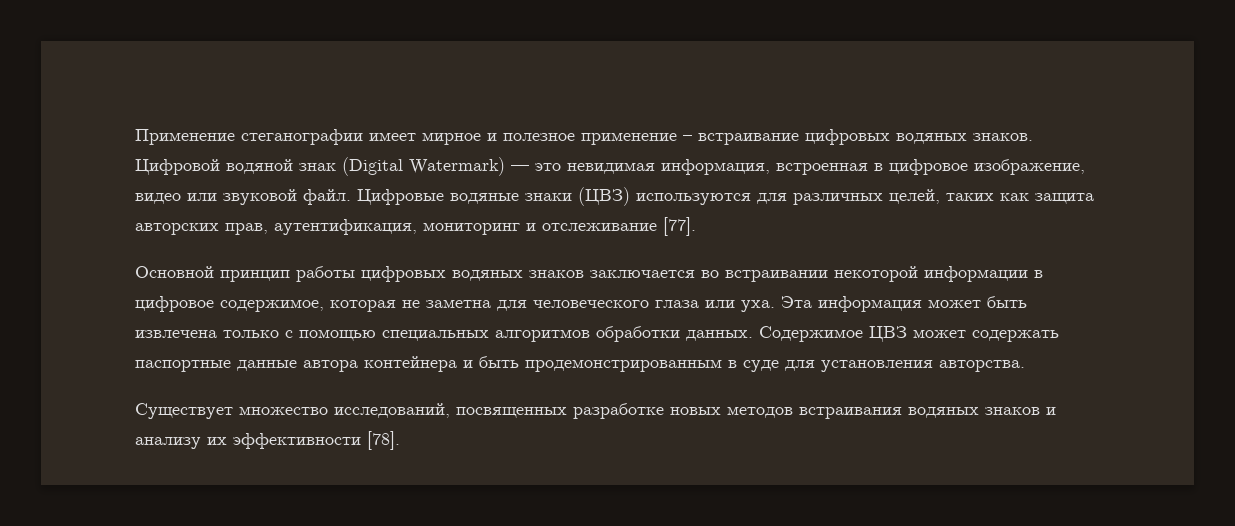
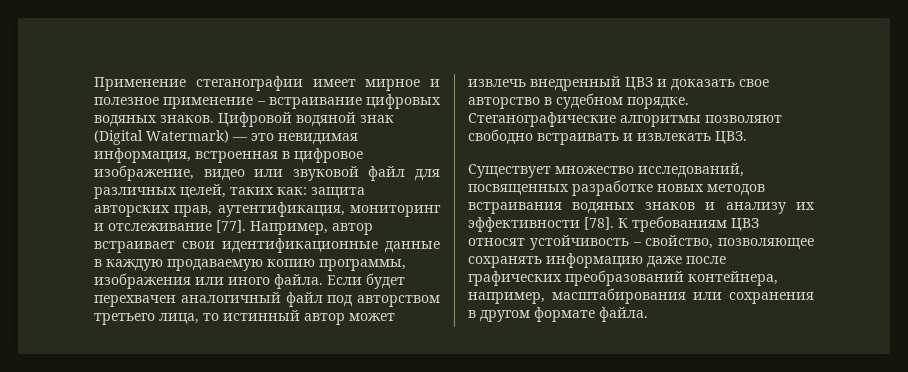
[303,187,751,206] файл. Цифровые водяные знаки (ЦВЗ) используются -> [368,166,406,181] файл
[1000,193,1029,201] как -> [277,187,307,195] как:
[135,266,1043,282] [135,296,1027,312] [135,326,1059,342] [135,356,1025,372] // Основной принцип работы цифровых водяных знаков заключается во встраивании некоторой информации в цифровое содержимое, которая не заметна для человеческого глаза или уха. Эта информация может быть извлечена только с помощью специальных алгоритмов обработки данных. Содержимое ЦВЗ может содержать паспортные данные автора контейнера и быть продемонстрированным в суде для установления авторства. -> [250,221,373,235] [94,238,440,253] [94,259,406,271] [94,273,405,289] [94,292,440,307] [94,310,395,325] [468,76,769,91] [468,93,689,109] [468,112,782,127] [468,129,747,145] Например, автор встраивает свои идентификационные данные в каждую продаваемую копию программы, изображения или иного файла. Если будет перехвачен аналогичный файл под авторством третьего лица, то истинный автор может извлечь внедренный ЦВЗ и доказать свое авторство в судебном порядке. Стеганографические алгоритмы позволяют свободно встраивать и извлекать ЦВЗ.
(400, 440) none -> [618,216,759,232] [468,235,814,250] [468,253,726,268] [468,270,778,286] [468,288,814,304] [468,307,648,322] К требованиям ЦВЗ относят устойчивость – свойство, позволяющее сохранять информацию даже после графических преобразований контейнера, например, масштабирования или сохранения в другом формате файла.

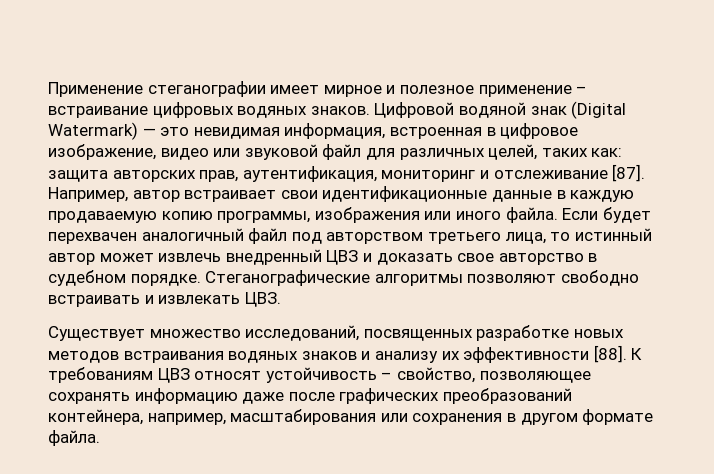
[216,220,246,233] [77]. -> [612,164,646,182] [87].
[584,217,614,230] [78]. -> [593,345,627,363] [88].

